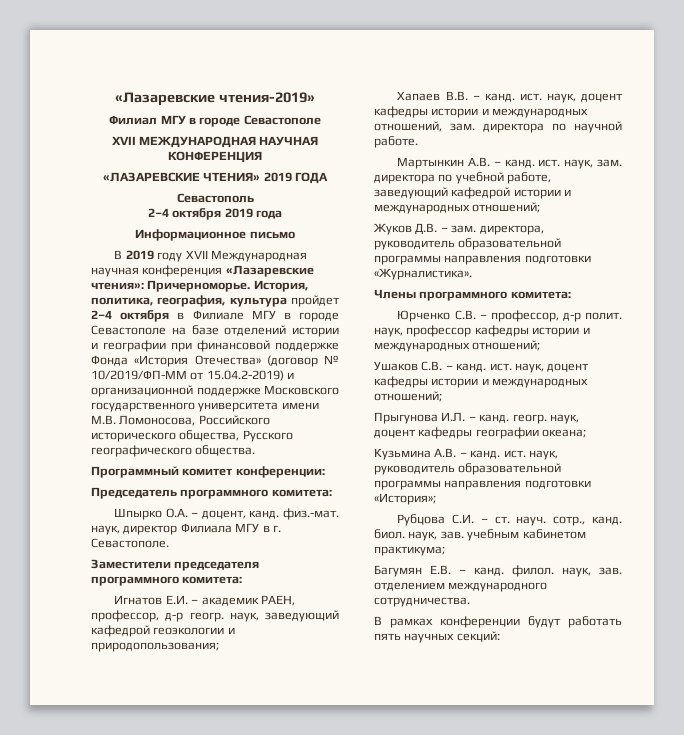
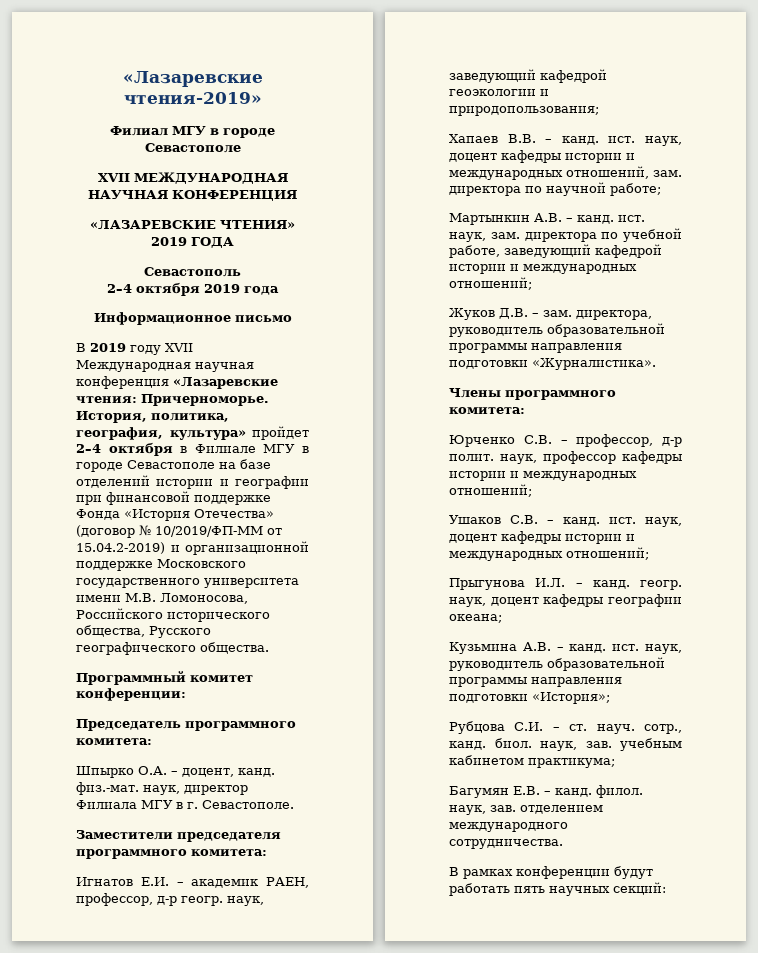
[91,282,144,290] чтения»: -> [76,396,137,403] чтения:
[229,297,287,307] культура -> [169,430,246,440] культура»
[374,136,418,148] работе. -> [610,183,661,196] работе;

